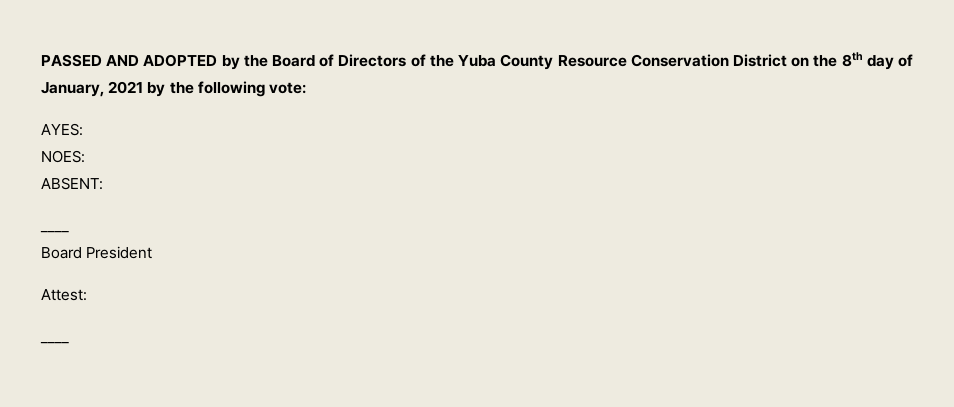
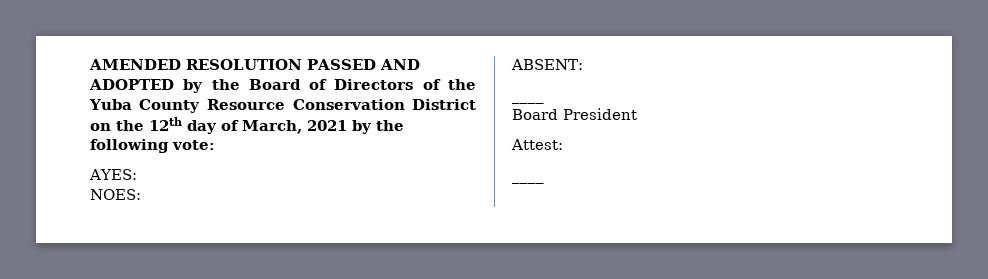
(41, 60) none -> [89,59,302,70] AMENDED RESOLUTION
[841,52,863,67] 8th -> [149,117,182,131] 12th
[41,82,104,97] January, -> [242,120,302,134] March,

